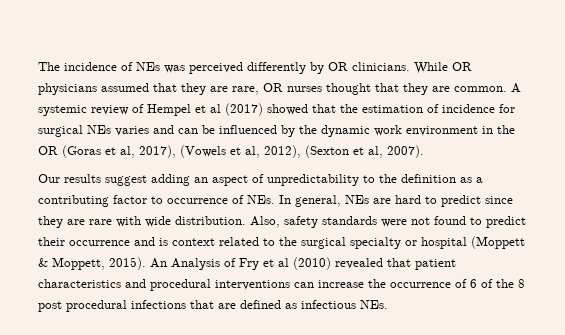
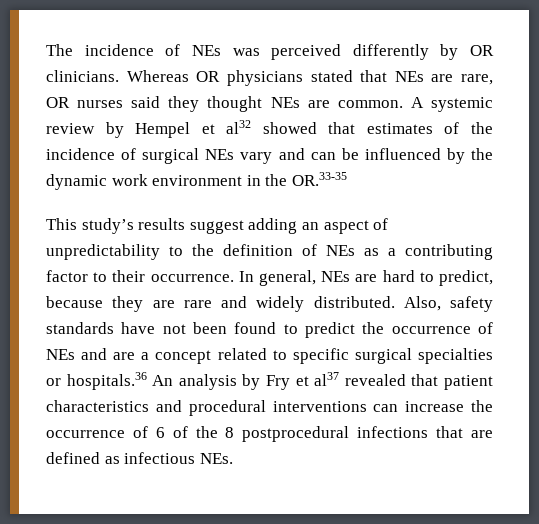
[414,62,448,74] While -> [126,70,189,82] Whereas
[101,83,206,95] assumed that they -> [310,70,424,82] stated that NEs
[326,83,428,95] thought that they -> [131,96,300,112] said they thought NEs
[132,104,144,113] of -> [105,122,124,138] by
[210,103,515,116] al (2017) showed that the estimation of incidence for -> [226,120,493,134] [46,148,137,160] al32 showed that estimates of the incidence of
[115,126,149,136] varies -> [240,152,273,164] vary
[38,145,424,158] [38,174,60,183] OR (Goras et al, 2017), (Vowels et al, 2012), (Sexton et al, 2007). // Our -> [291,172,347,186] [46,218,134,234] OR.33-35 // This study’s
(456, 178) none -> [302,244,355,256] of NEs
[167,195,275,204] occurrence of NEs. -> [112,270,234,282] their occurrence.
[441,195,513,207] predict since -> [438,270,493,286] [46,296,103,308] predict, because
[116,216,526,228] [38,236,525,249] [38,257,331,270] with wide distribution. Also, safety standards were not found to predict their occurrence and is context related to the surgical specialty or hospital (Moppett & Moppett, 2015). An Analysis of Fry et al (2010) -> [221,296,493,312] [46,322,493,338] [46,348,493,364] [46,372,340,390] and widely distributed. Also, safety standards have not been found to predict the occurrence of NEs and are a concept related to specific surgical specialties or hospitals.36 An analysis by Fry et al37
[38,300,127,312] post procedural -> [242,426,350,442] postprocedural

